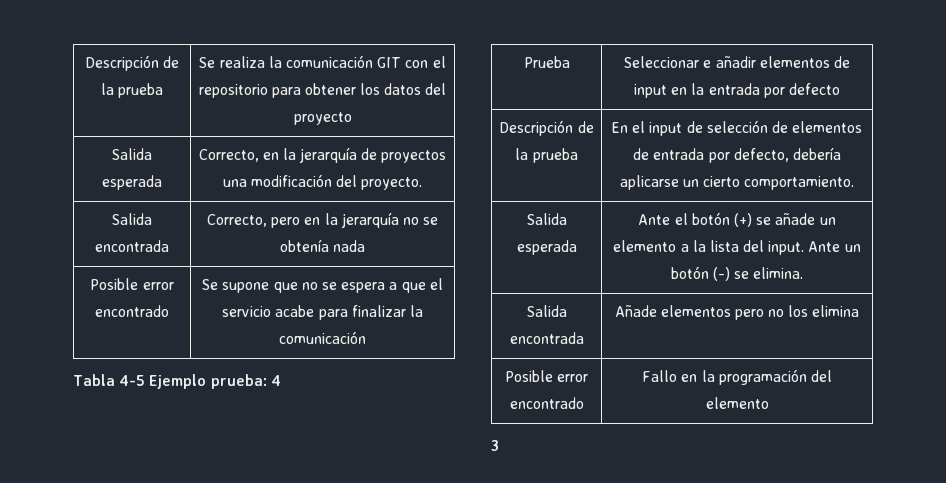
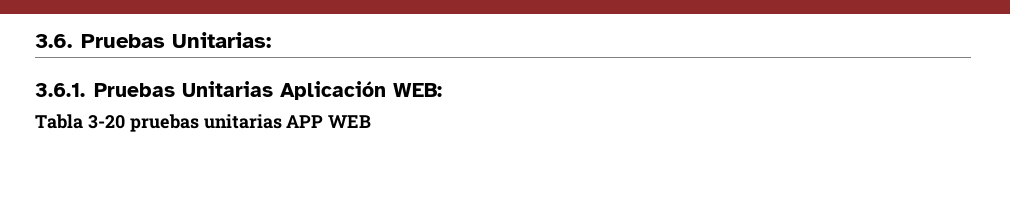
[84,55,180,71] [100,83,164,98] [199,55,446,68] [198,83,447,98] [293,112,352,125] [112,148,152,160] [102,175,162,190] [198,147,447,163] [222,174,423,190] [112,213,152,225] [95,240,169,252] [206,212,439,228] [279,239,366,252] [90,278,174,290] [95,305,169,317] [202,278,443,293] [222,305,423,320] [279,331,366,344] [73,374,281,389] [523,56,570,68] [624,56,850,68] [634,83,840,98] [499,120,594,136] [515,148,578,163] [611,120,863,136] [633,147,841,163] [619,175,855,190] [526,213,567,225] [516,240,577,255] [638,212,836,227] [613,240,861,255] [670,266,804,281] [526,305,567,317] [509,332,584,344] [614,305,860,320] [504,370,589,382] [509,397,584,409] [642,369,832,385] [705,397,769,409] [491,440,499,451] Descripción de la prueba | Se realiza la comunicación GIT con el repositorio para obtener los datos del proyecto // Salida esperada | Correcto, en la jerarquía de proyectos una modificación del proyecto. // Salida encontrada | Correcto, pero en la jerarquía no se obtenía nada // Posible error encontrado | Se supone que no se espera a que el servicio acabe para finalizar la comunicación // Tabla 4-5 Ejemplo prueba: 4 // Prueba | Seleccionar e añadir elementos de input en la entrada por defecto // Descripción de la prueba | En el input de selección de elementos de entrada por defecto, debería aplicarse un cierto comportamiento. // Salida esperada | Ante el botón (+) se añade un elemento a la lista del input. Ante un botón (-) se elimina. // Salida encontrada | Añade elementos pero no los elimina // Posible error encontrado | Fallo en la programación del elemento // 3 -> [35,32,271,48] [35,81,442,100] [35,114,372,132] 3.6. Pruebas Unitarias: // 3.6.1. Pruebas Unitarias Aplicación WEB: // Tabla 3-20 pruebas unitarias APP WEB

